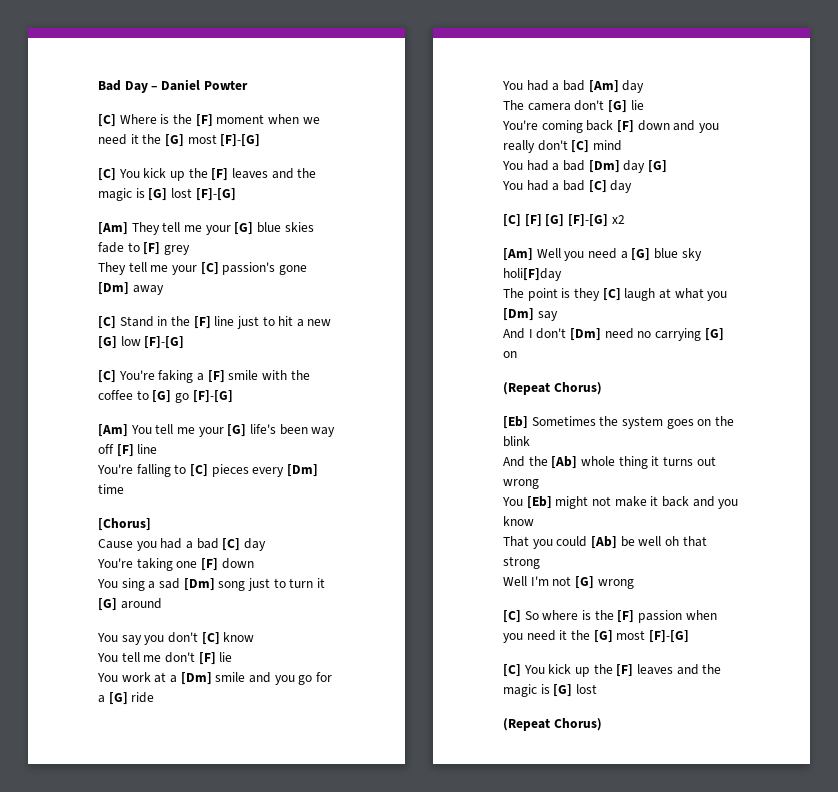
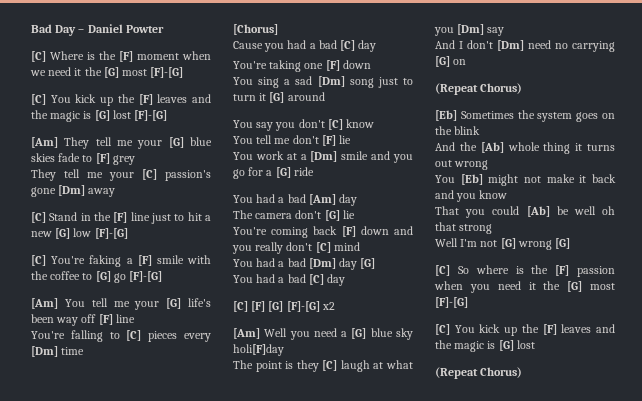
(634, 584) none -> [555,238,571,249] [G]

